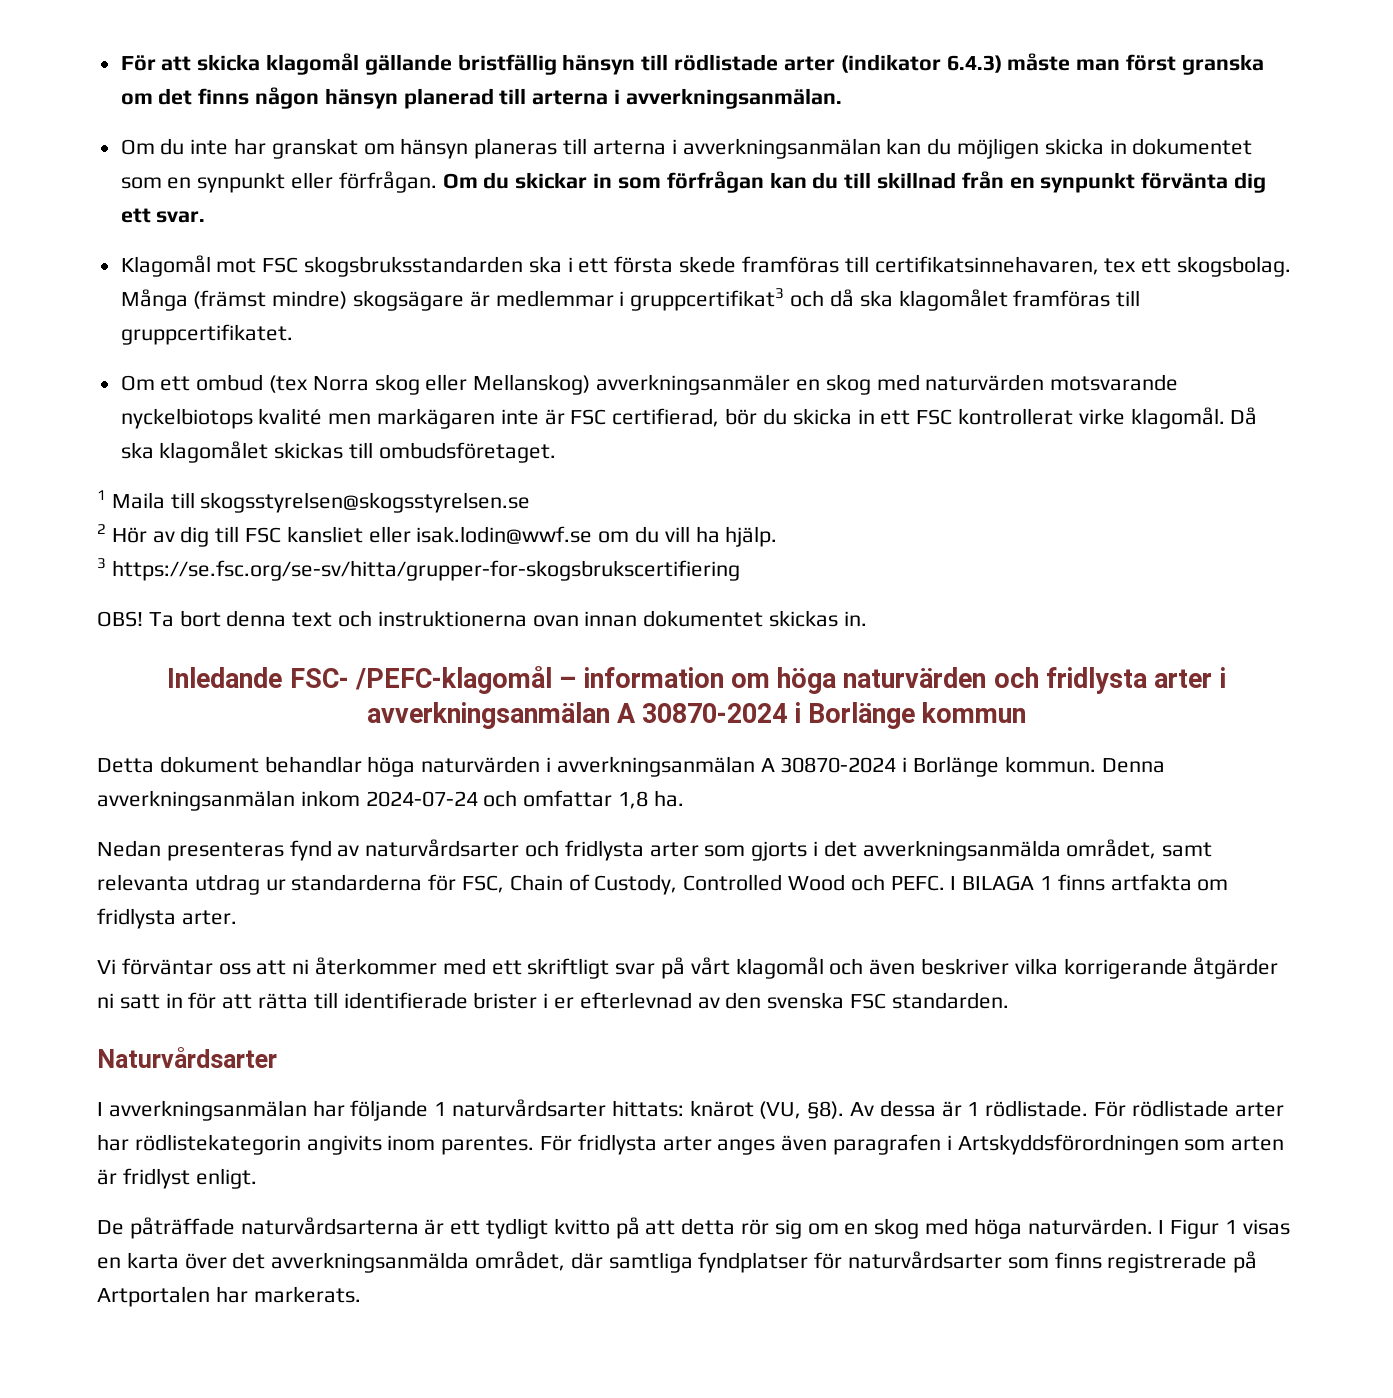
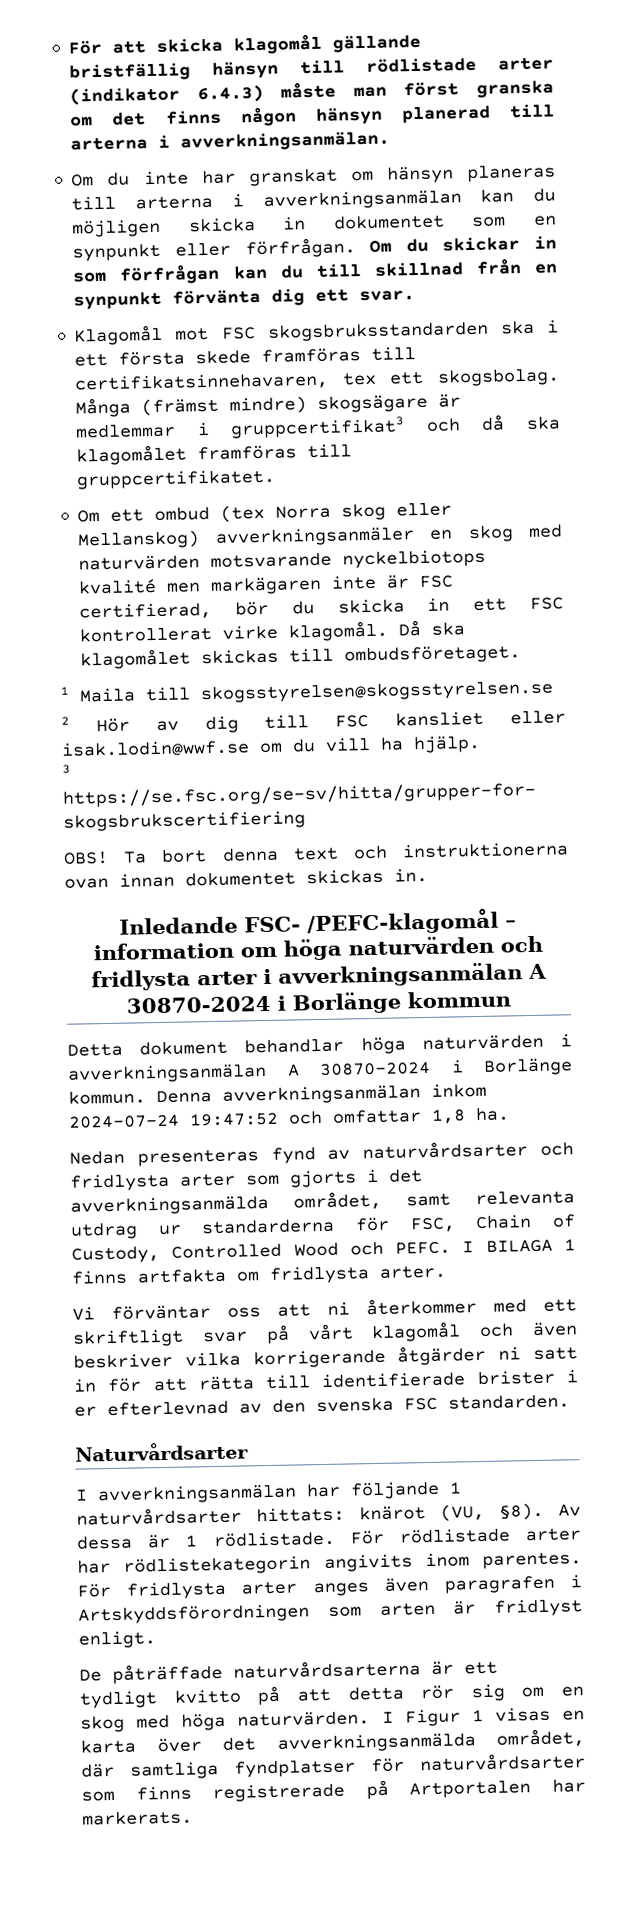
(478, 799) none -> [189,1111,279,1127] 19:47:52

